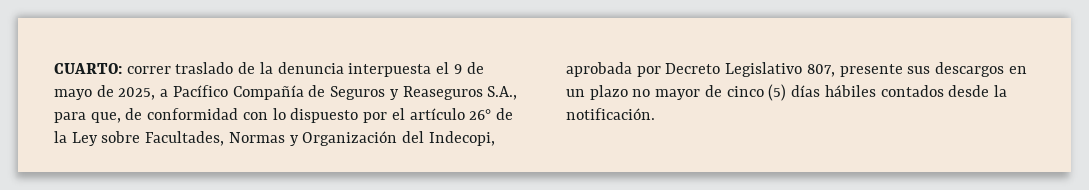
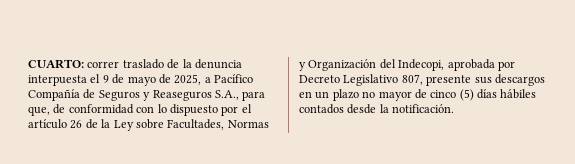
[469,109,492,120] 26° -> [70,120,83,129] 26

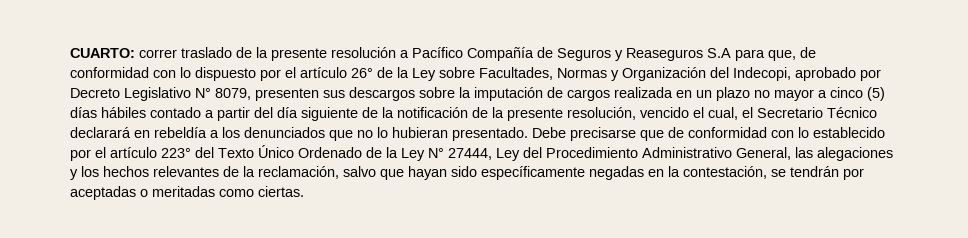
[194,59,242,69] [28,74,202,86] denuncia interpuesta el 9 de mayo de 2025, -> [271,47,396,61] presente resolución
[214,90,239,100] S.A., -> [707,48,731,58] S.A
[70,120,83,129] 26 -> [351,68,373,78] 26°
[447,59,495,71] aprobada -> [795,67,856,81] aprobado
[401,74,545,86] 807, presente sus descargos -> [195,87,673,101] N° 8079, presenten sus descargos sobre la imputación de cargos realizada
[414,89,427,99] de -> [818,90,827,98] a
[299,104,455,114] contados desde la notificación. -> [150,107,877,121] [70,127,885,141] [70,145,893,161] [70,166,864,180] [70,186,304,200] contado a partir del día siguiente de la notificación de la presente resolución, vencido el cual, el Secretario Técnico declarará en rebeldía a los denunciados que no lo hubieran presentado. Debe precisarse que de conformidad con lo establecido por el artículo 223° del Texto Único Ordenado de la Ley N° 27444, Ley del Procedimiento Administrativo General, las alegaciones y los hechos relevantes de la reclamación, salvo que hayan sido específicamente negadas en la contestación, se tendrán por aceptadas o meritadas como ciertas.

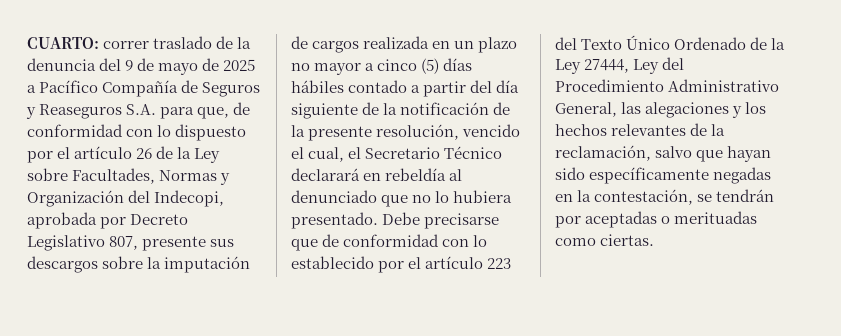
[271,47,396,61] presente resolución -> [27,58,256,75] denuncia del 9 de mayo de 2025
[707,48,731,58] S.A -> [126,104,157,115] S.A.
[351,68,373,78] 26° -> [136,148,153,159] 26
[795,67,856,81] aprobado -> [27,212,97,229] aprobada
[195,88,319,101] N° 8079, presenten -> [109,236,207,251] 807, presente
[210,127,325,138] a los denunciados -> [449,169,463,181] [291,190,377,203] al denunciado
[392,127,448,138] hubieran -> [453,190,513,203] hubiera
[161,148,191,158] 223° -> [487,258,512,269] 223
[428,148,444,158] N° -> (581, 66) none
[152,186,215,197] meritadas -> [674,211,758,224] merituadas

